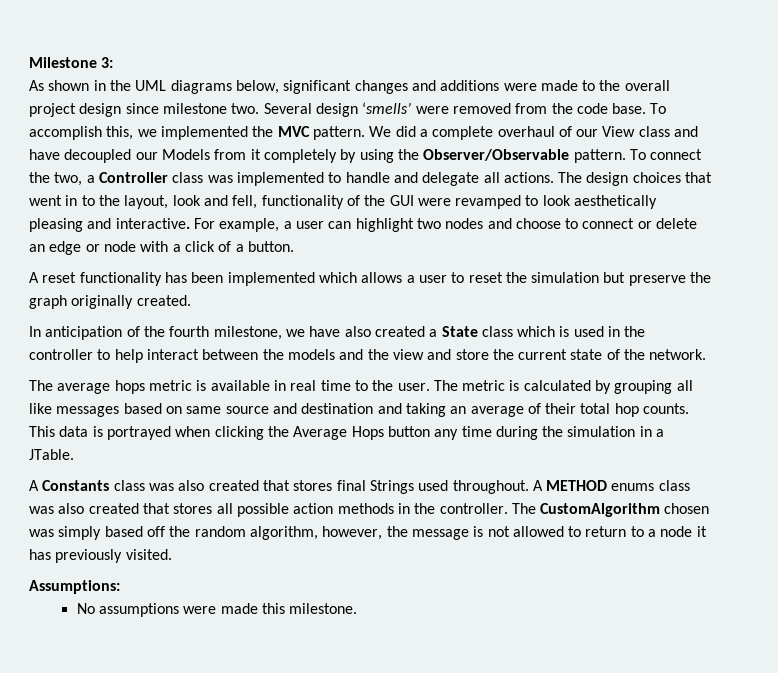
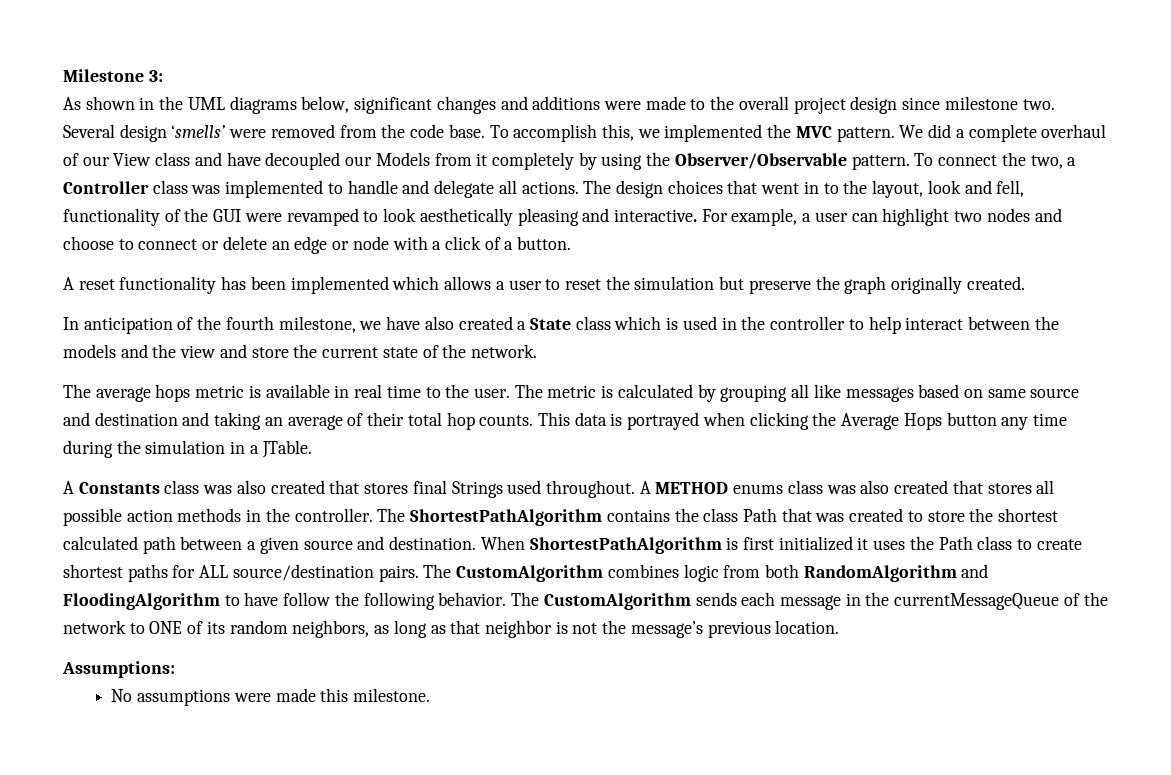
[540,503,710,517] [29,526,707,540] [29,549,172,563] CustomAlgorithm chosen was simply based off the random algorithm, however, the message is not allowed to return to a node it has previously visited. -> [410,508,1059,526] [63,536,1082,554] [63,564,989,582] [63,592,1108,610] [63,620,840,638] ShortestPathAlgorithm contains the class Path that was created to store the shortest calculated path between a given source and destination. When ShortestPathAlgorithm is first initialized it uses the Path class to create shortest paths for ALL source/destination pairs. The CustomAlgorithm combines logic from both RandomAlgorithm and FloodingAlgorithm to have follow the following behavior. The CustomAlgorithm sends each message in the currentMessageQueue of the network to ONE of its random neighbors, as long as that neighbor is not the message’s previous location.

